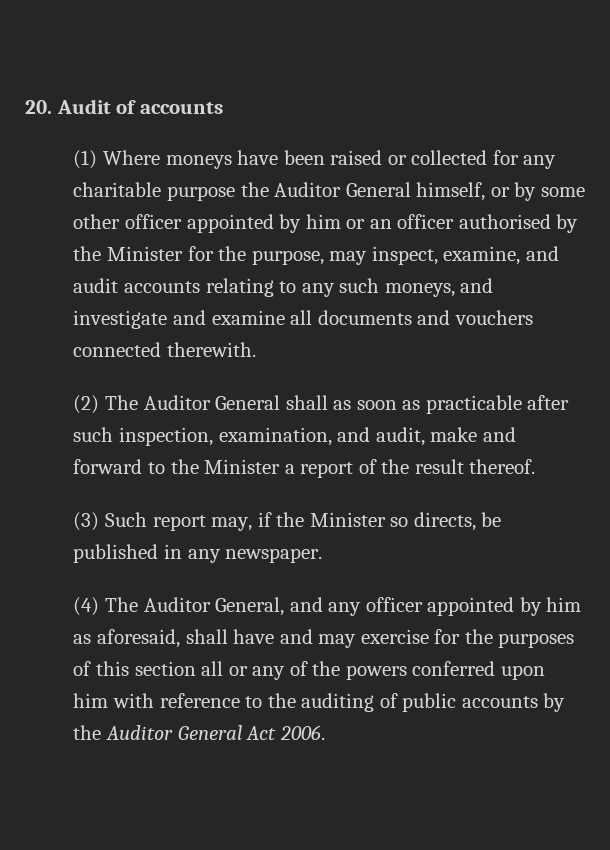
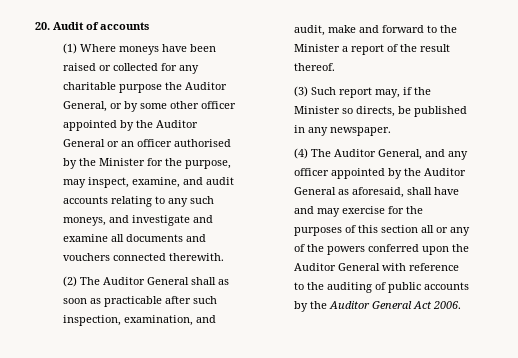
[345,182,486,201] General himself, -> [62,101,107,112] General,
[305,214,341,229] him -> [135,120,198,128] [62,139,105,147] the Auditor General
[546,597,582,612] him -> [403,168,466,176] [293,187,336,195] the Auditor General
[73,693,109,708] him -> [451,244,469,252] [293,263,380,271] the Auditor General

